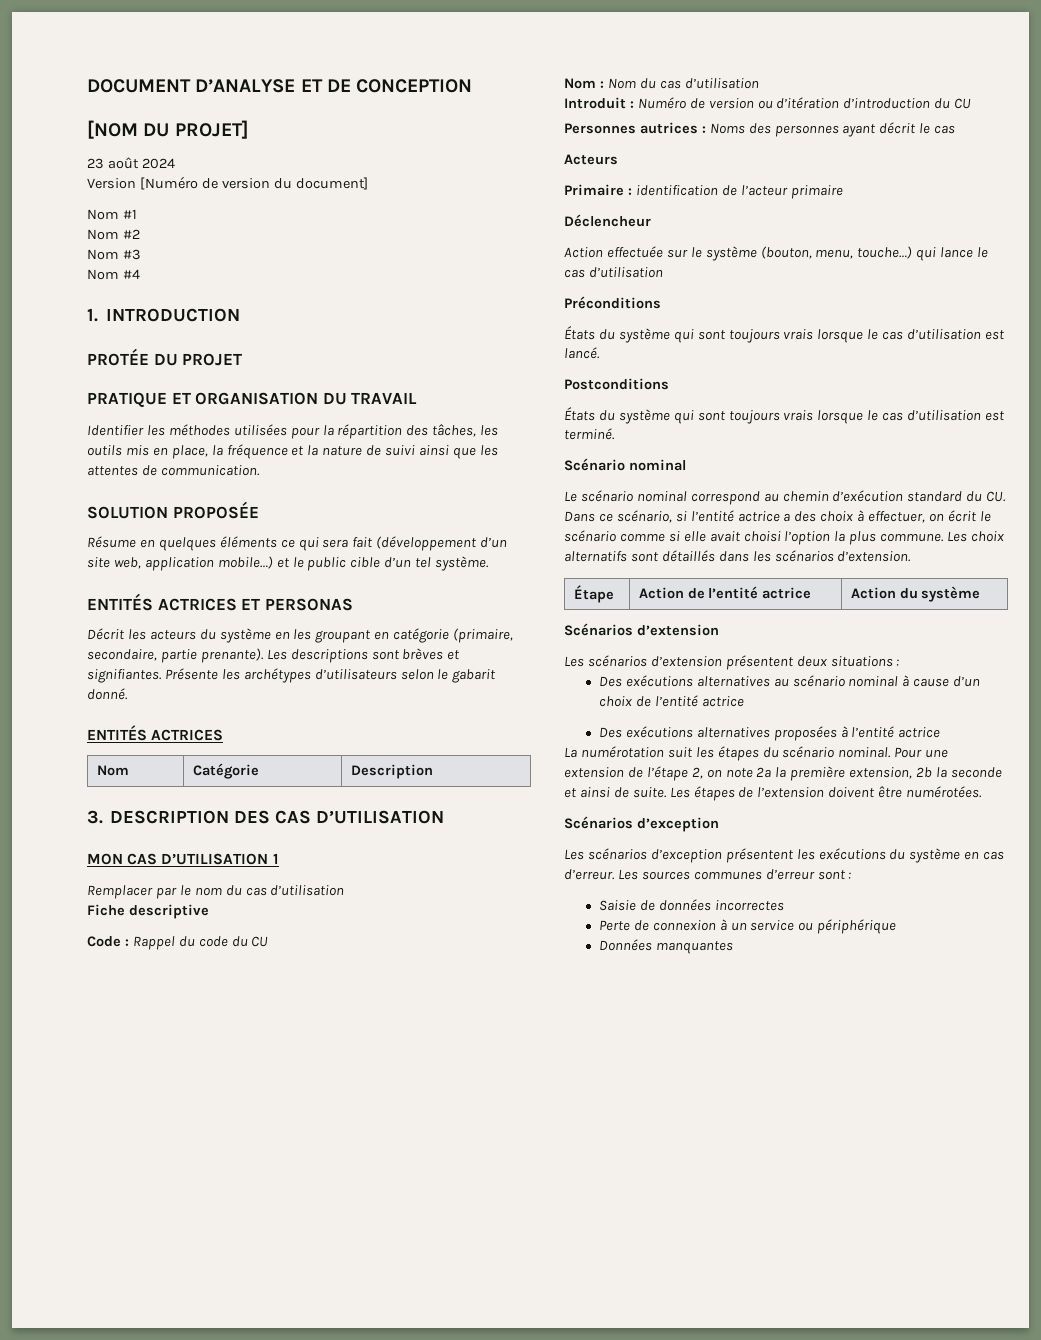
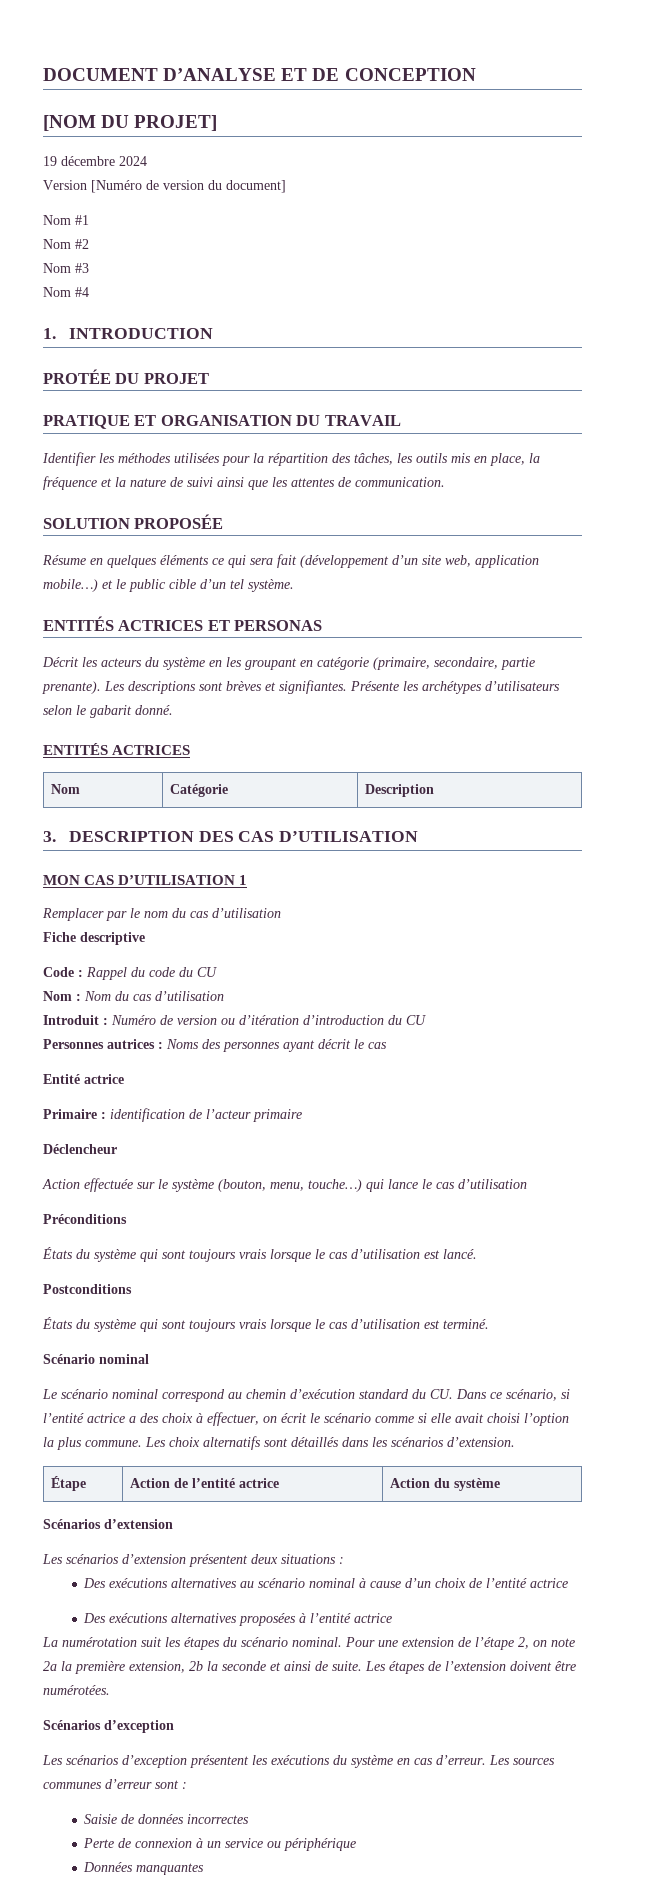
[87,157,139,169] 23 août -> [43,156,115,166] 19 décembre
[564,154,618,165] Acteurs -> [43,1074,124,1084] Entité actrice

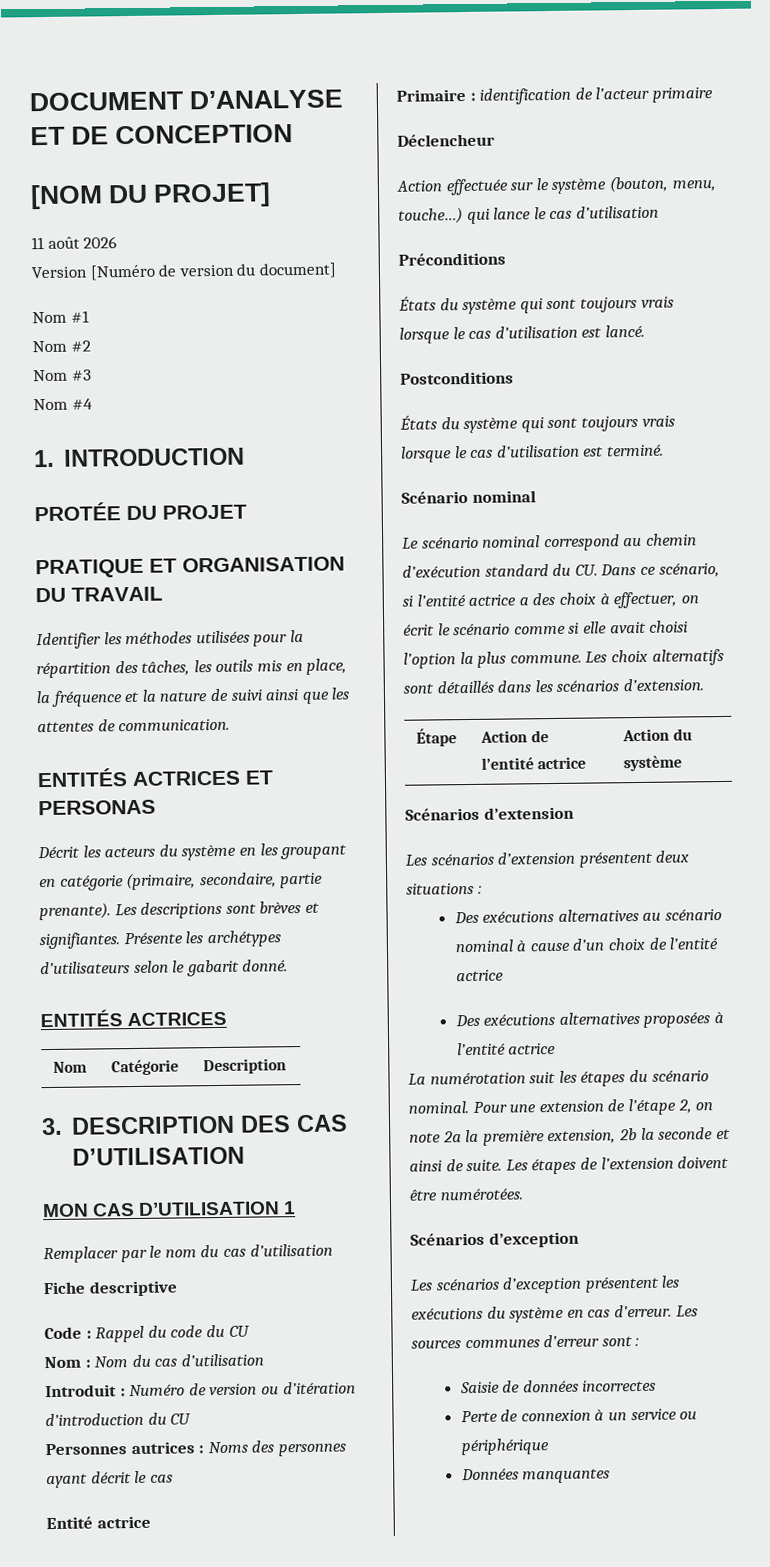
[43,156,147,166] 19 décembre 2024 -> [31,236,118,250] 11 août 2026
[43,514,224,529] [42,554,539,568] [43,579,294,592] // SOLUTION PROPOSÉE // Résume en quelques éléments ce qui sera fait (développement d’un site web, application mobile…) et le public cible d’un tel système. -> (231, 725) none

